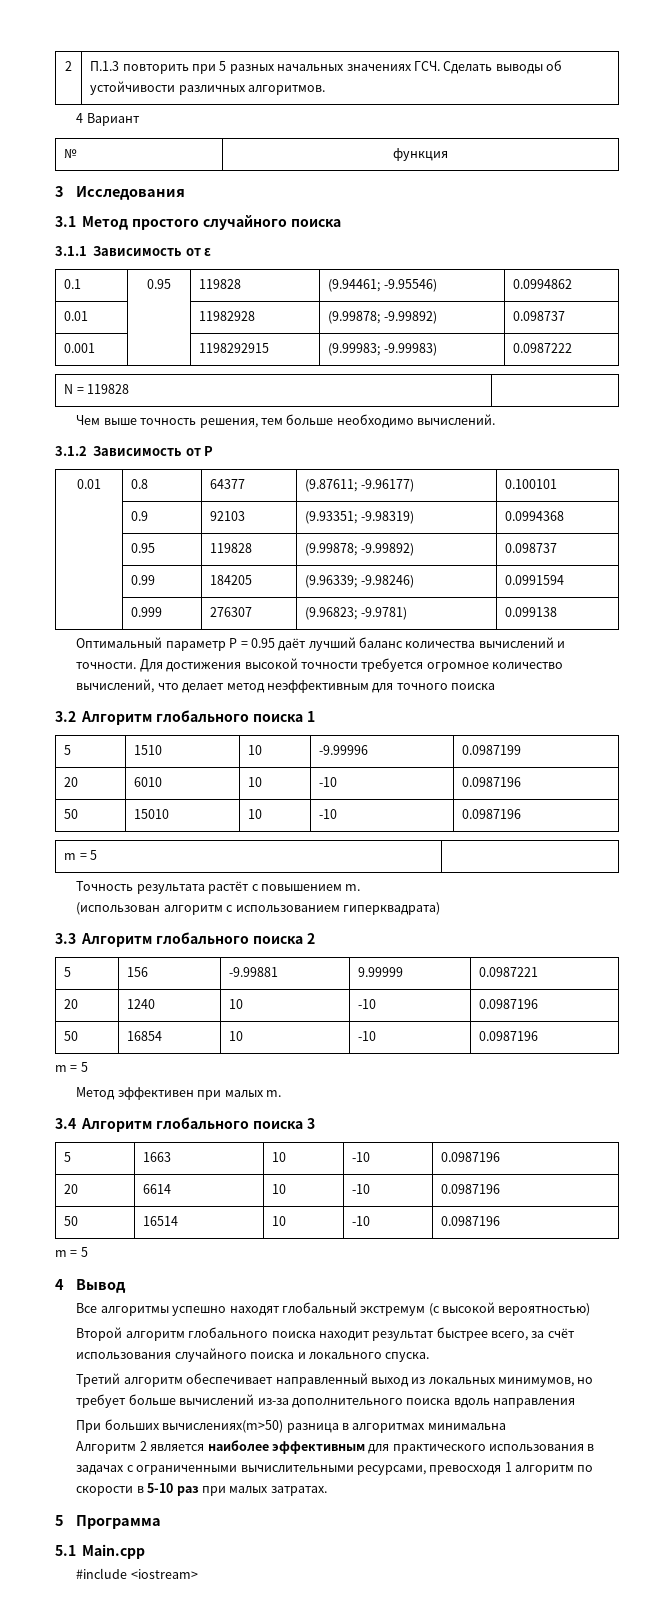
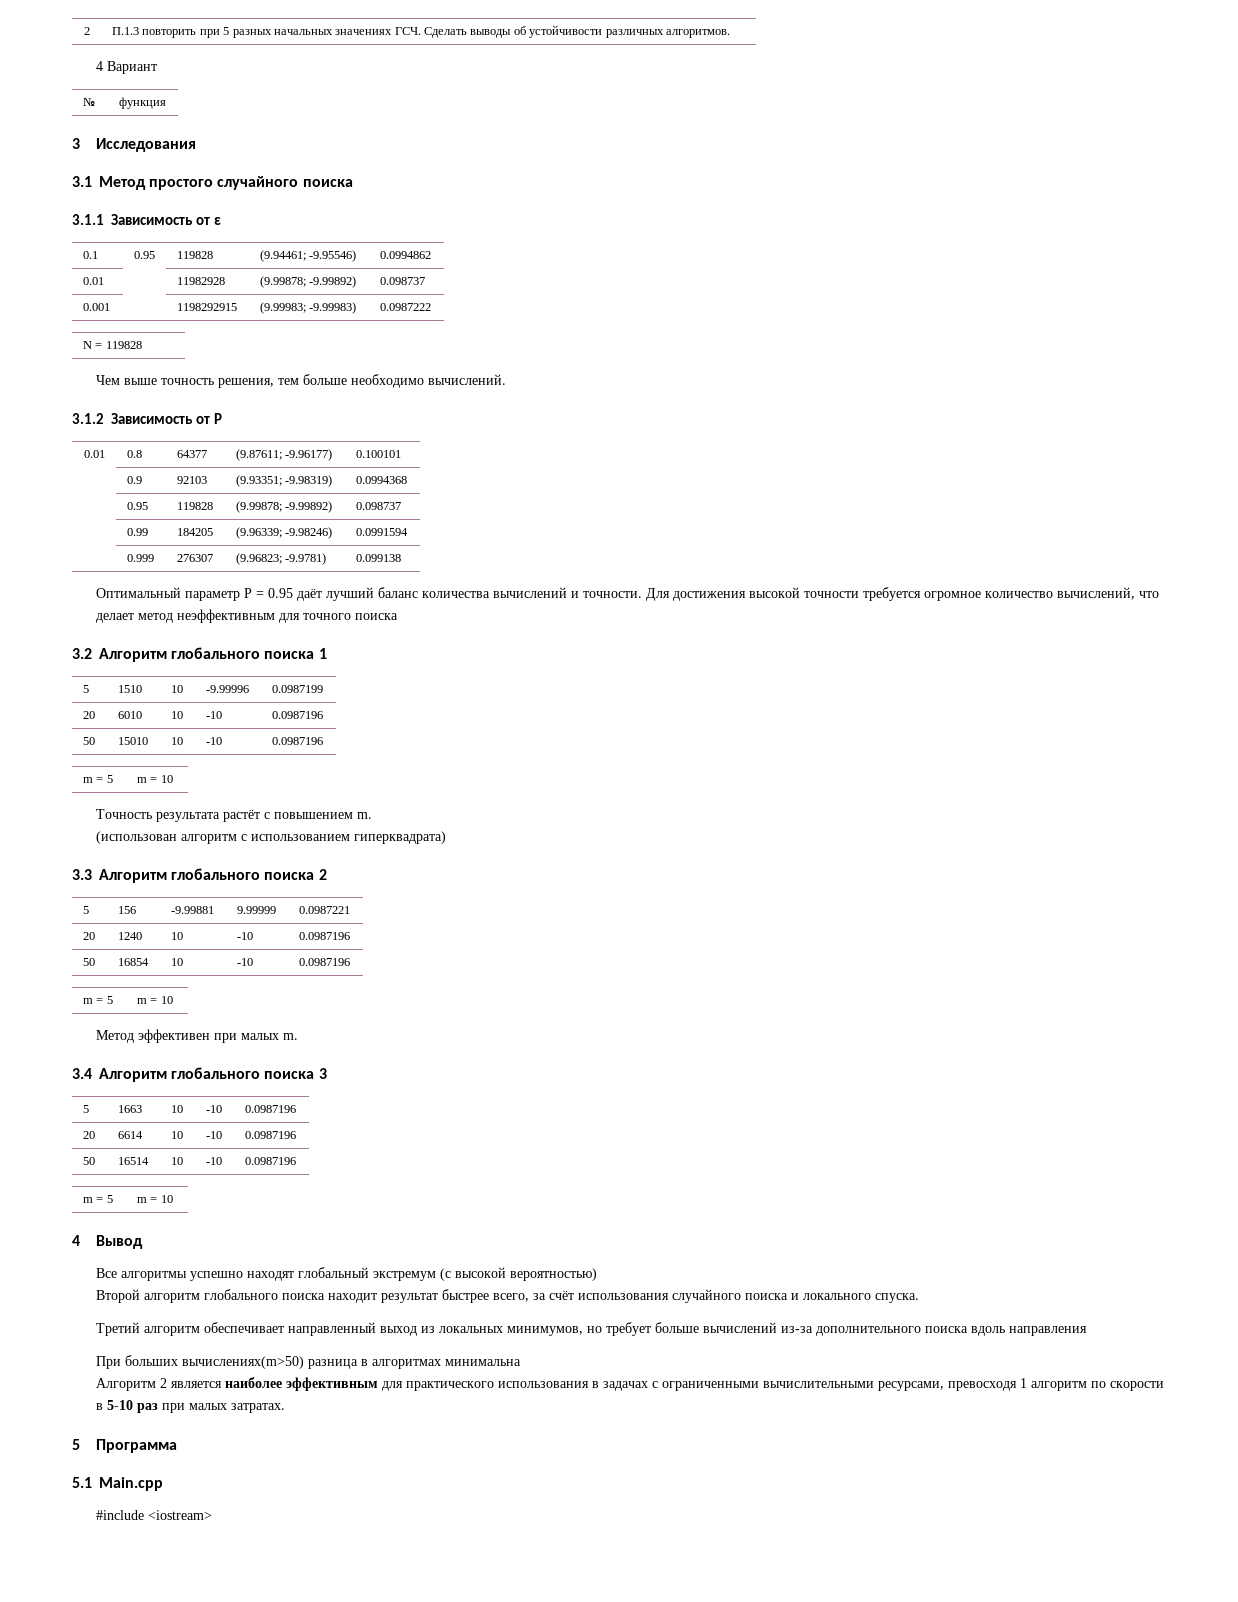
(98, 855) none -> [137,775,173,783] m = 10
[55,1062,88,1072] // m = 5 -> [83,996,113,1004] [137,996,173,1004] // m = 5 | m = 10
[55,1247,88,1257] // m = 5 -> [83,1195,113,1203] [137,1195,173,1203] // m = 5 | m = 10

